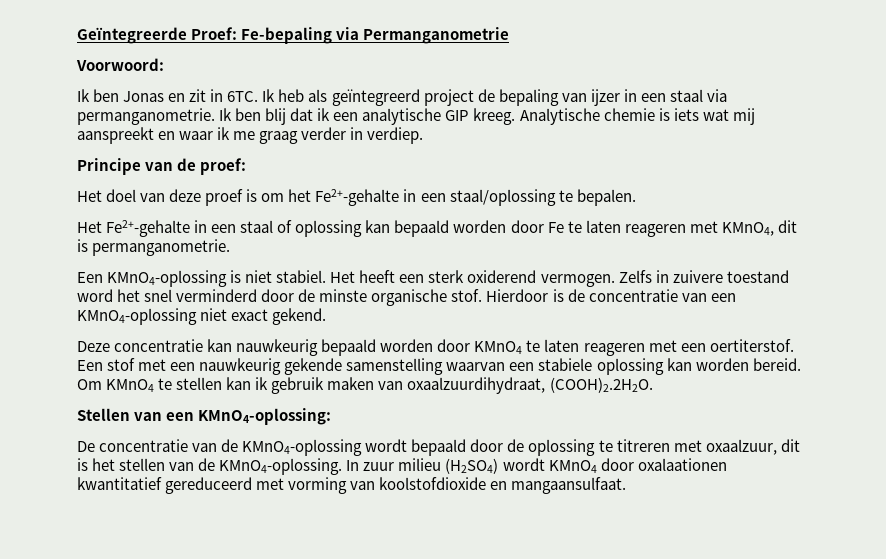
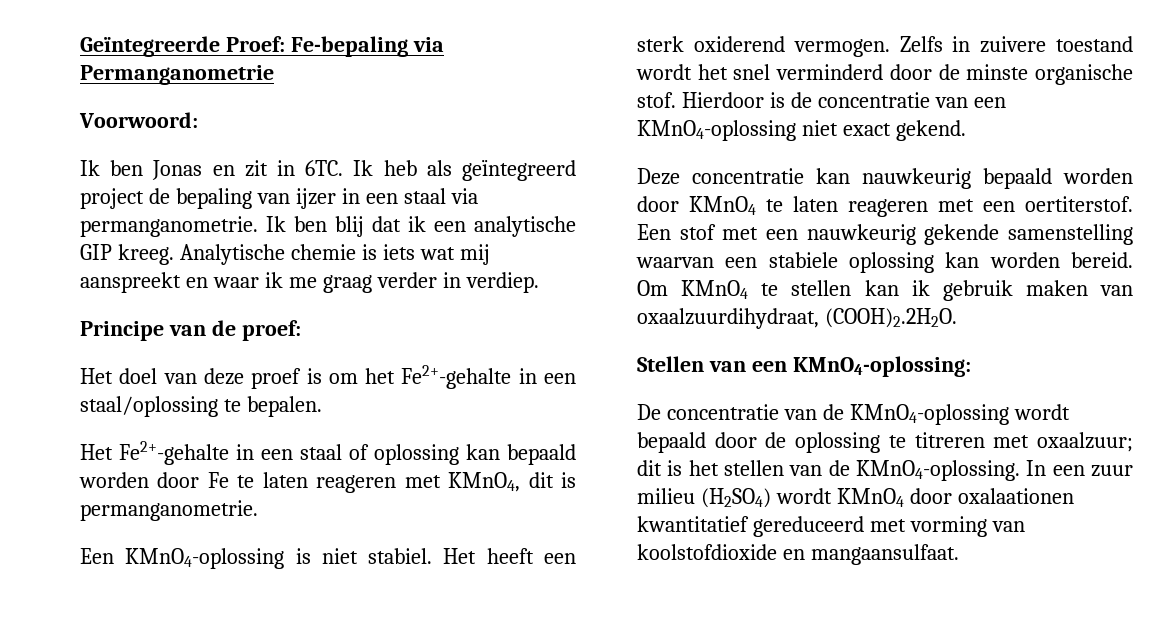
[77,289,113,302] word -> [636,64,692,80] wordt
[705,439,777,455] oxaalzuur, -> [1037,432,1133,452] oxaalzuur;
(360, 465) none -> [1052,465,1085,476] een

